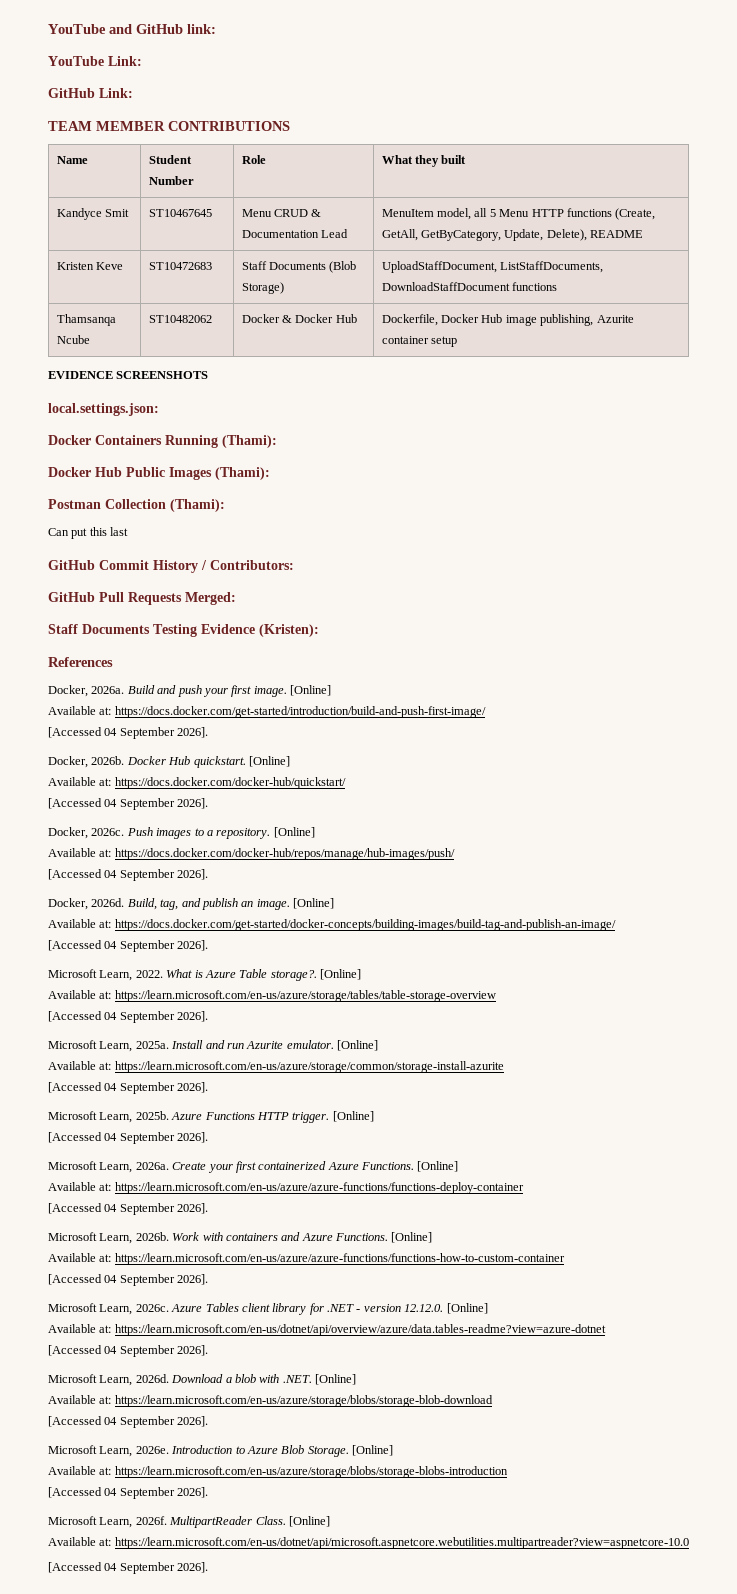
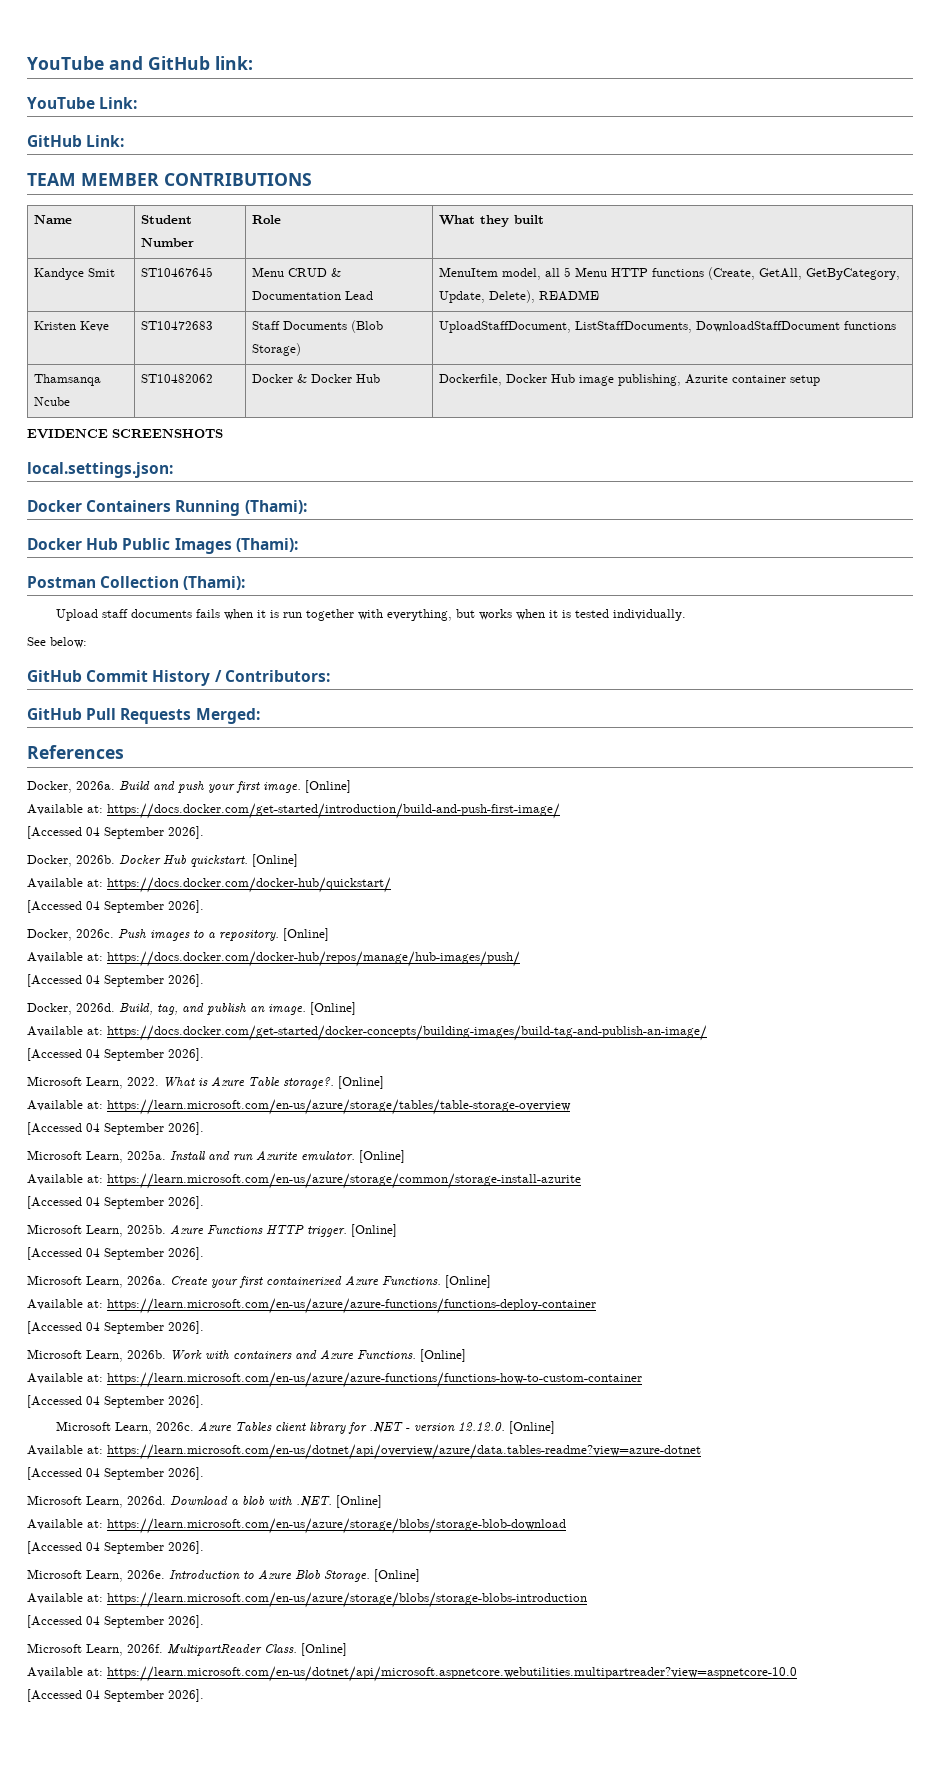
[48,527,129,539] Can put this last -> [55,609,686,621] [27,637,87,648] Upload staff documents fails when it is run together with everything, but works when it is tested individually. // See below:
[48,624,319,637] // Staff Documents Testing Evidence (Kristen): -> (260, 716) none

